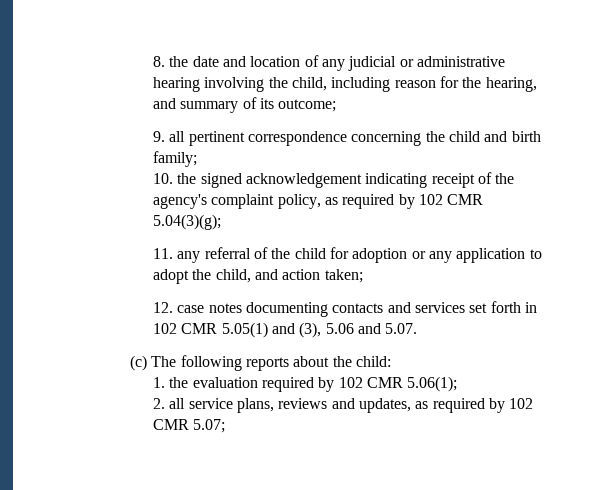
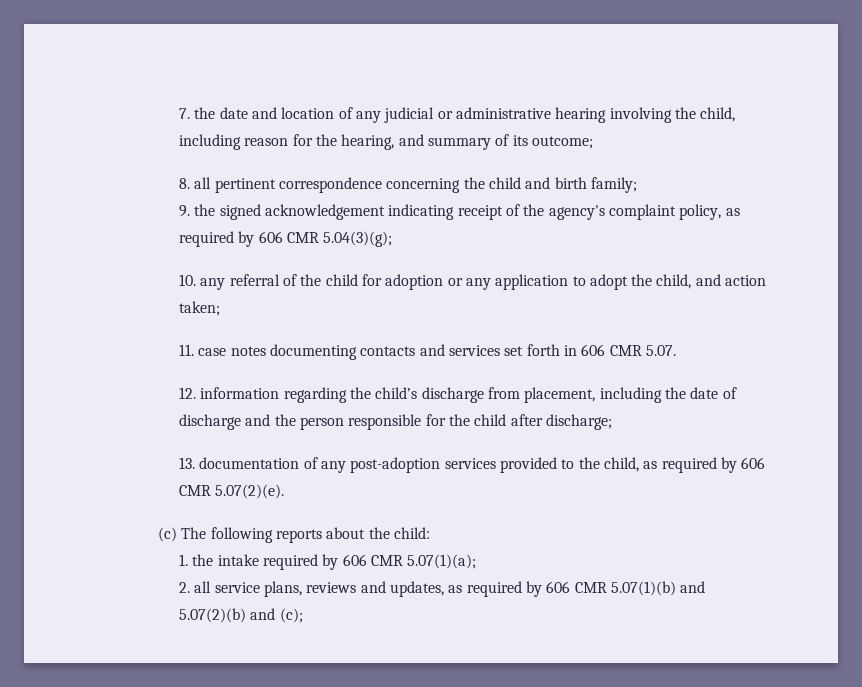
[153,56,166,67] 8. -> [178,108,190,119] 7.
[153,131,166,142] 9. -> [178,178,190,189] 8.
[153,173,174,184] 10. -> [178,205,190,217] 9.
[418,194,443,205] 102 -> [258,231,283,243] 606
[153,248,174,259] 11. -> [178,274,196,286] 10.
[153,302,174,313] 12. -> [178,344,194,356] 11.
[153,322,418,338] 102 CMR 5.05(1) and (3), 5.06 and 5.07. -> [581,344,676,356] [178,387,737,403] [178,414,612,430] [178,457,766,473] [178,484,285,499] 606 CMR 5.07. // 12. information regarding the child’s discharge from placement, including the date of discharge and the person responsible for the child after discharge; // 13. documentation of any post-adoption services provided to the child, as required by 606 CMR 5.07(2)(e).
[192,376,458,392] evaluation required by 102 CMR 5.06(1); -> [217,554,477,570] intake required by 606 CMR 5.07(1)(a);
[509,398,534,409] [153,419,226,433] 102 CMR 5.07; -> [546,581,706,596] [178,608,303,623] 606 CMR 5.07(1)(b) and 5.07(2)(b) and (c);

